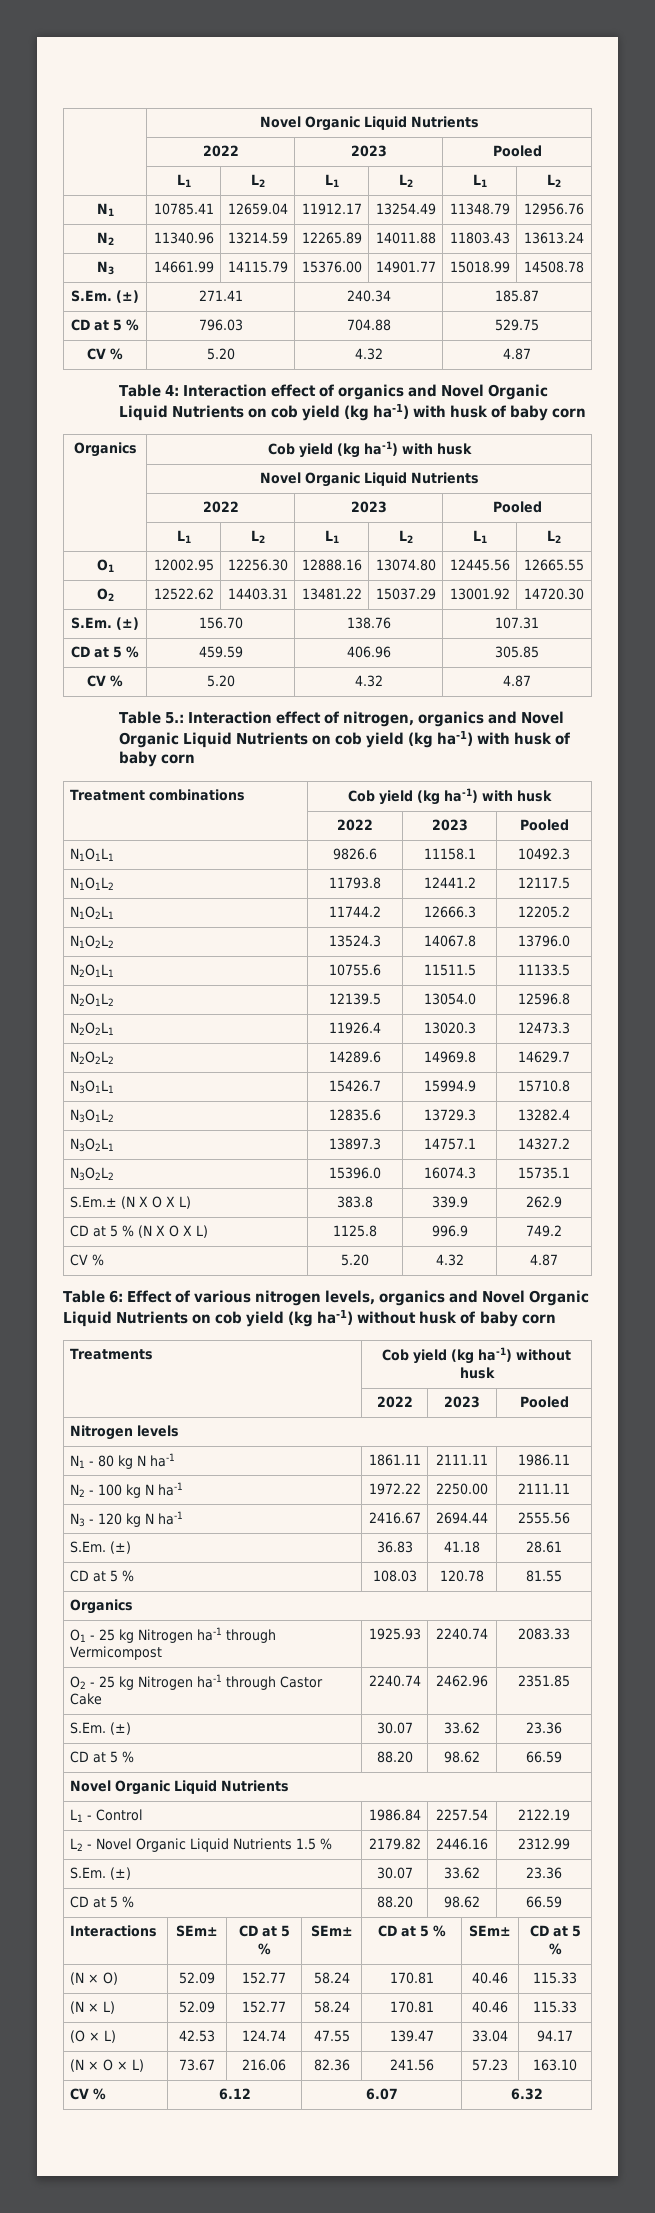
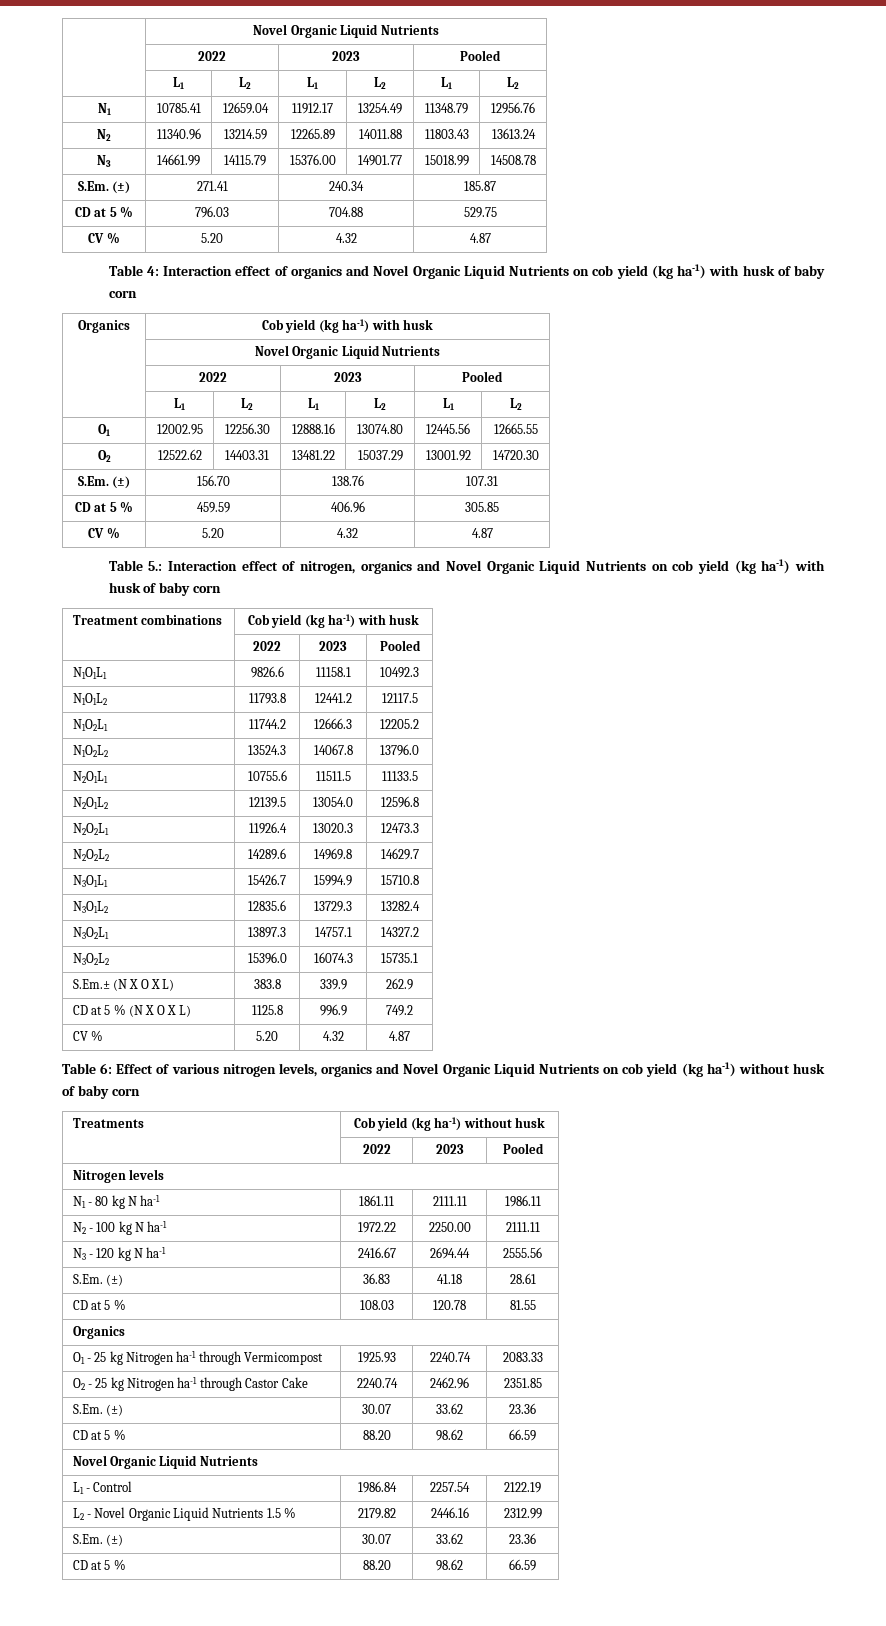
[69,1925,157,1937] [176,1925,218,1937] [238,1925,290,1937] [257,1943,271,1955] [310,1925,353,1937] [377,1925,446,1937] [469,1925,511,1937] [529,1925,581,1937] [548,1943,562,1955] [69,1972,118,1985] [179,1972,215,1984] [242,1972,286,1984] [313,1972,350,1984] [389,1972,434,1984] [472,1972,508,1984] [533,1972,577,1984] [69,2001,115,2014] [179,2001,215,2013] [242,2001,286,2013] [313,2001,350,2013] [389,2001,434,2013] [472,2001,508,2013] [533,2001,577,2013] [69,2030,116,2043] [179,2030,215,2042] [242,2030,286,2041] [313,2030,350,2042] [389,2030,434,2042] [472,2030,508,2042] [537,2030,573,2042] [69,2059,144,2072] [179,2059,215,2071] [242,2059,286,2071] [313,2059,350,2071] [389,2059,434,2071] [472,2059,508,2071] [533,2059,577,2071] [69,2088,106,2100] [218,2088,251,2100] [365,2088,398,2100] [510,2088,543,2100] // Interactions | SEm± | CD at 5 % | SEm± | CD at 5 % | SEm± | CD at 5 % // (N × O) | 52.09 | 152.77 | 58.24 | 170.81 | 40.46 | 115.33 // (N × L) | 52.09 | 152.77 | 58.24 | 170.81 | 40.46 | 115.33 // (O × L) | 42.53 | 124.74 | 47.55 | 139.47 | 33.04 | 94.17 // (N × O × L) | 73.67 | 216.06 | 82.36 | 241.56 | 57.23 | 163.10 // CV % | 6.12 | 6.07 | 6.32 -> (536, 1565) none

